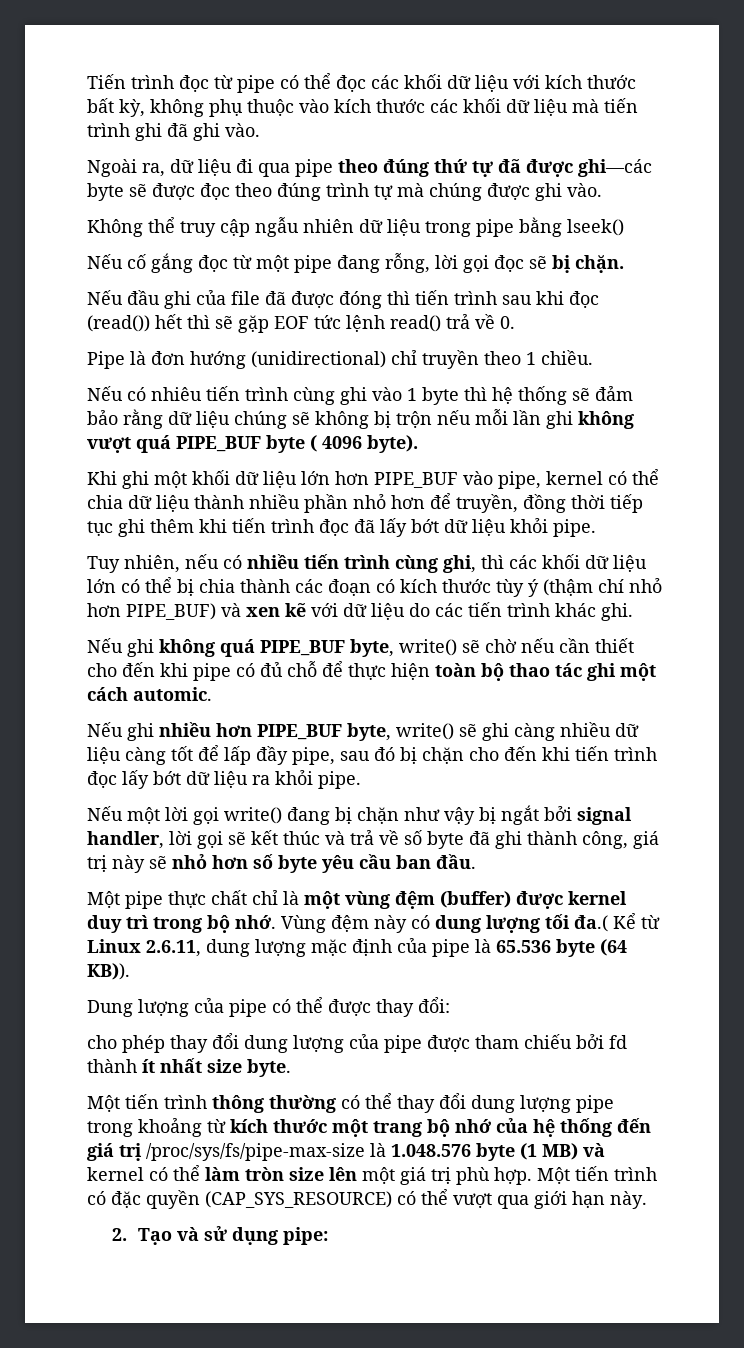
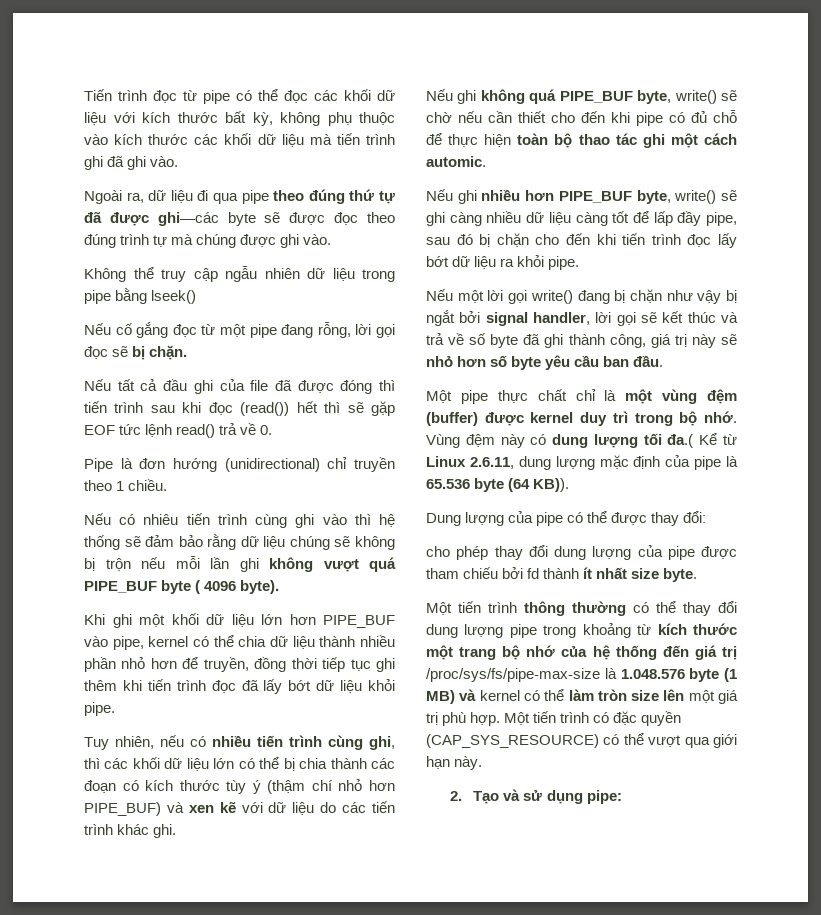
(123, 297) none -> [117,379,158,391] tất cả
[407,387,459,405] 1 byte -> (347, 519) none

